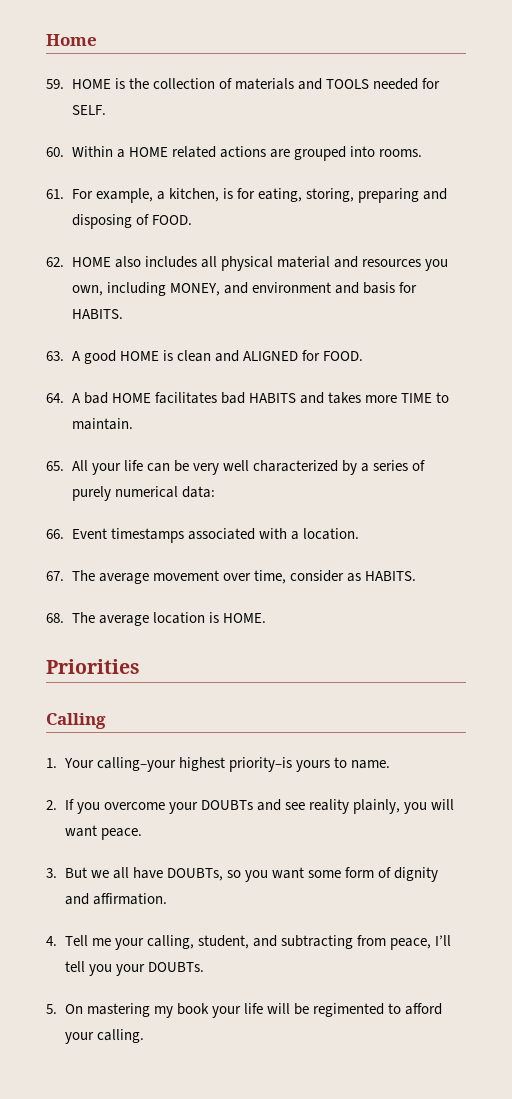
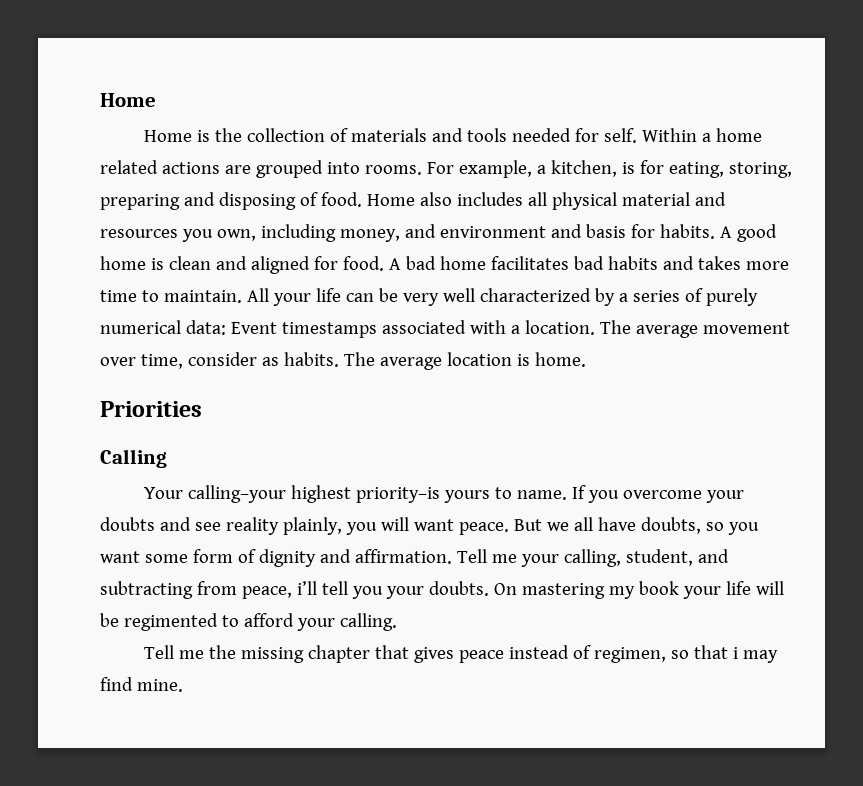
[46,79,111,89] 59. HOME -> [144,130,193,142] Home
[325,79,369,89] TOOLS -> [467,128,508,142] tools
[71,105,106,115] [46,147,64,157] SELF. // 60. -> [604,128,638,143] self.
[128,147,168,157] HOME -> [716,128,763,142] home
[46,189,64,199] // 61. -> (422, 170) none
[151,215,192,225] [46,257,111,267] FOOD. // 62. HOME -> [320,192,415,207] food. Home
[169,283,220,296] MONEY, -> [339,229,400,242] money,
[71,309,123,319] [46,351,64,361] HABITS. // 63. -> [659,224,715,239] habits.
[119,351,159,361] HOME -> [100,256,146,270] home
[242,350,363,361] [46,393,64,403] ALIGNED for FOOD. // 64. -> [250,256,384,274] aligned for food.
[111,393,151,403] HOME -> [439,256,486,270] home
[248,393,296,403] HABITS -> [607,256,658,270] habits
[400,393,432,403] TIME -> [100,290,137,302] time
[46,461,64,471] // 65. -> (242, 296) none
[46,529,64,539] // 66. -> (226, 327) none
[46,571,64,581] // 67. -> (595, 327) none
[364,571,416,581] [46,613,64,623] HABITS. // 68. -> [283,352,339,367] habits.
[222,613,266,623] HOME. -> [534,352,586,367] home.
[46,758,57,768] 1. -> (167, 458) none
[46,800,57,810] // 2. -> (568, 495) none
[200,800,253,810] DOUBTs -> [100,517,155,531] doubts
[46,868,57,878] // 3. -> (509, 528) none
[166,868,223,881] DOUBTs, -> [640,517,701,534] doubts,
[46,936,57,946] // 4. -> (452, 556) none
[434,935,451,946] I’ll -> [296,581,317,595] i’ll
[147,962,204,972] [46,1004,57,1014] DOUBTs. // 5. -> [428,581,489,596] doubts.
(144, 1036) none -> [144,645,779,663] [100,677,183,692] // Tell me the missing chapter that gives peace instead of regimen, so that i may find mine.

